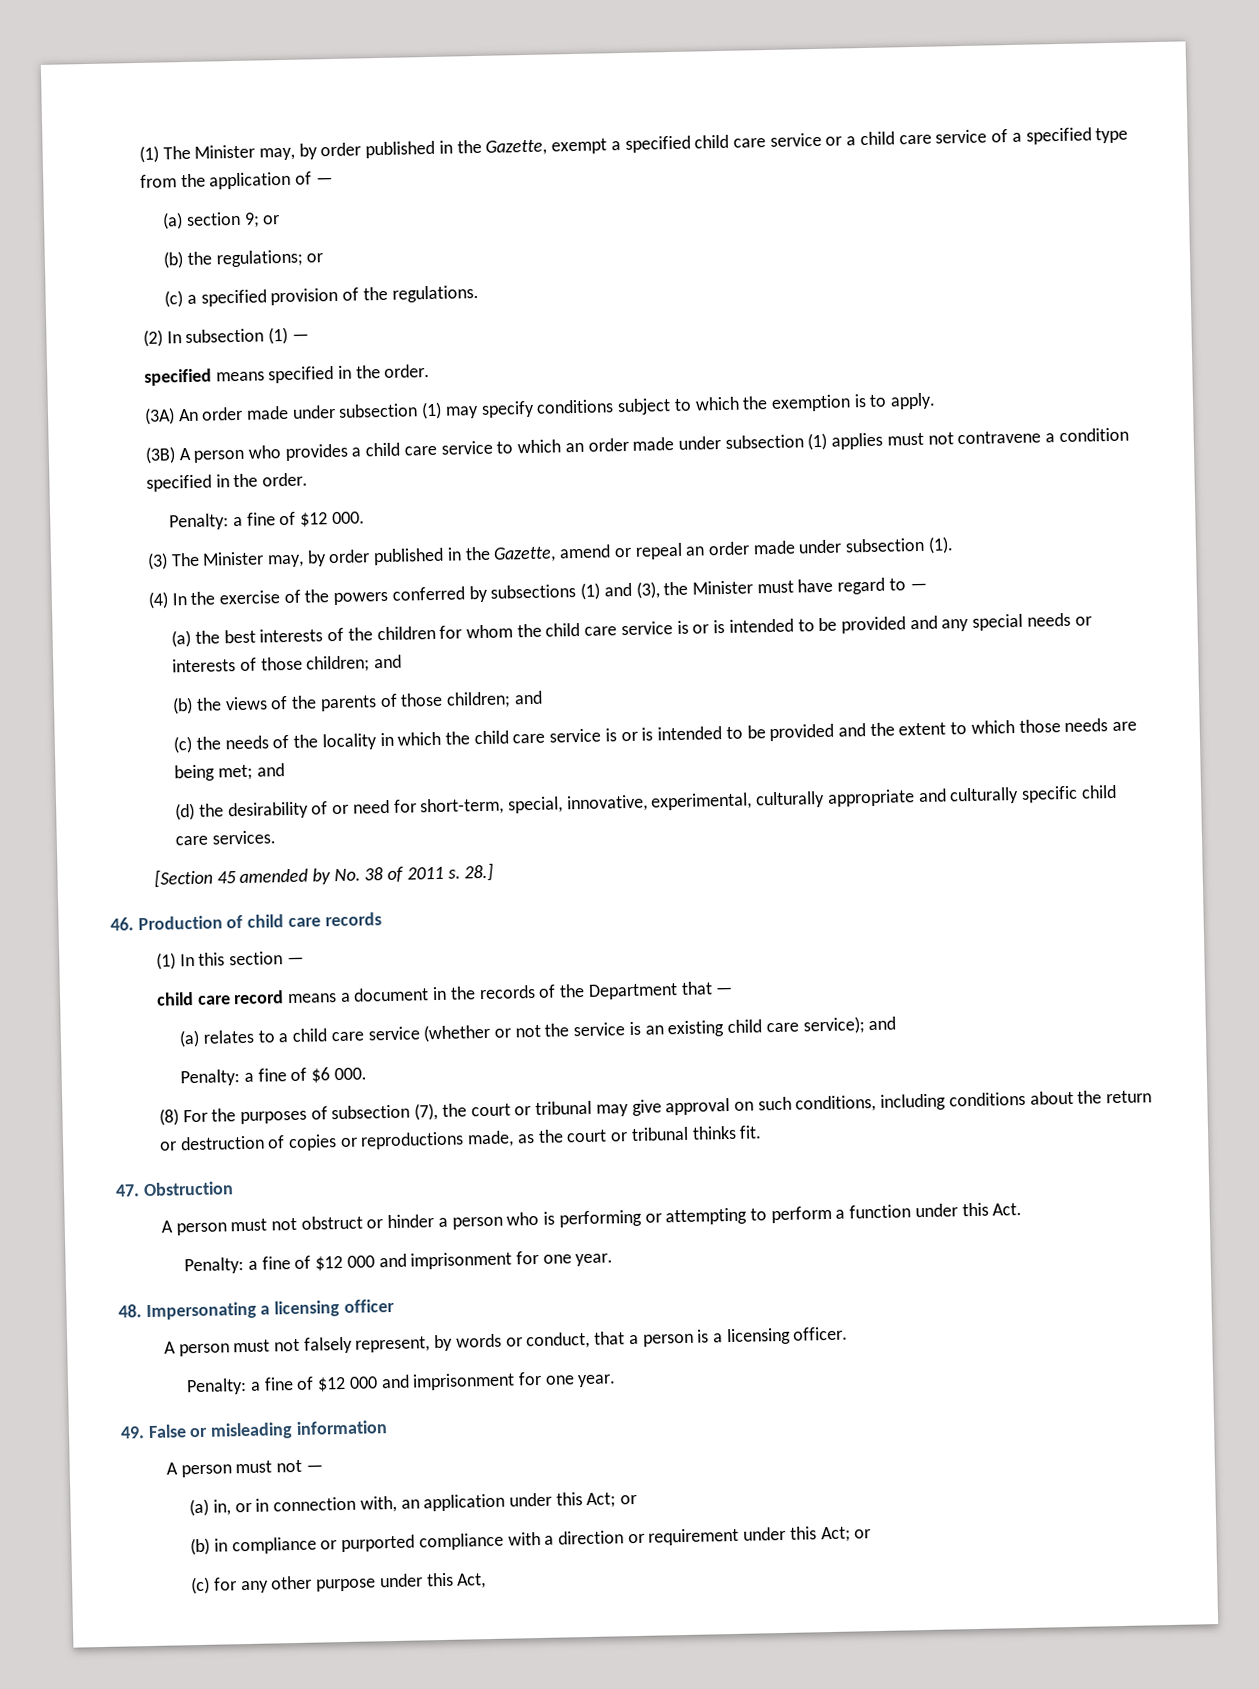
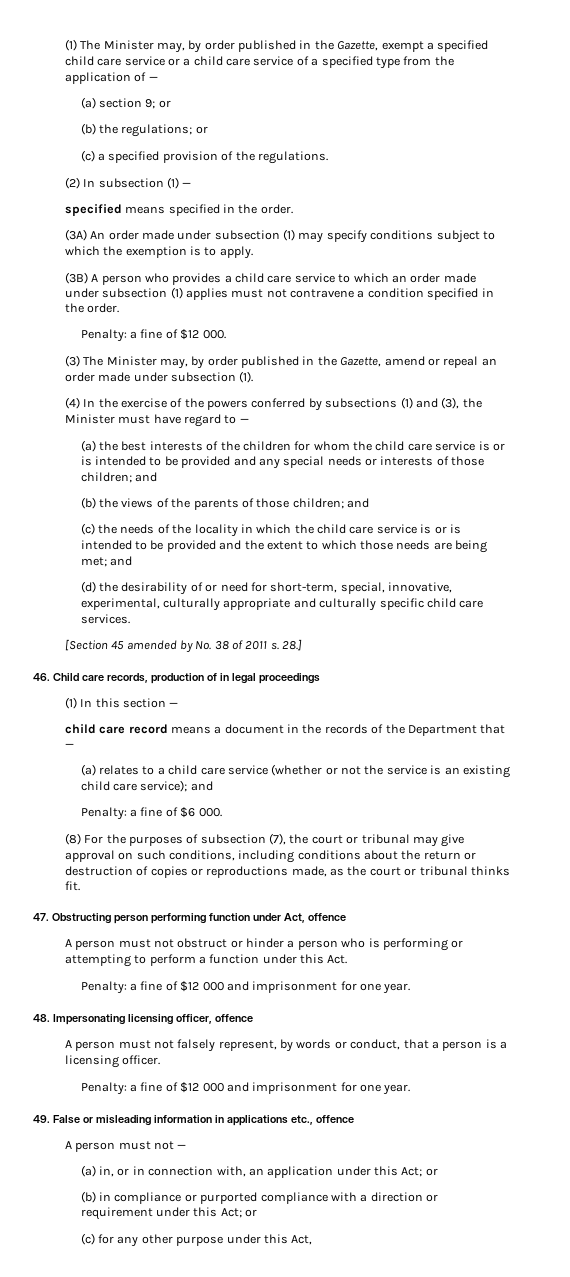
[137,912,382,931] Production of child care records -> [52,673,320,684] Child care records, production of in legal proceedings
[142,1181,234,1197] Obstruction -> [51,913,346,924] Obstructing person performing function under Act, offence
[260,1298,395,1318] a licensing officer -> [127,1014,253,1025] licensing officer, offence
(388, 1427) none -> [214,1115,354,1126] in applications etc., offence

